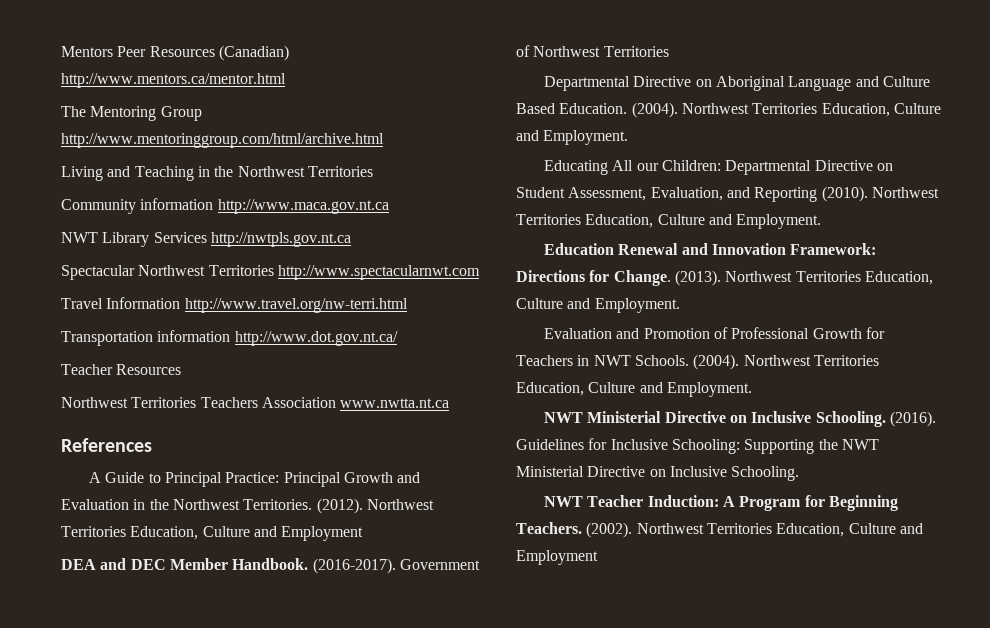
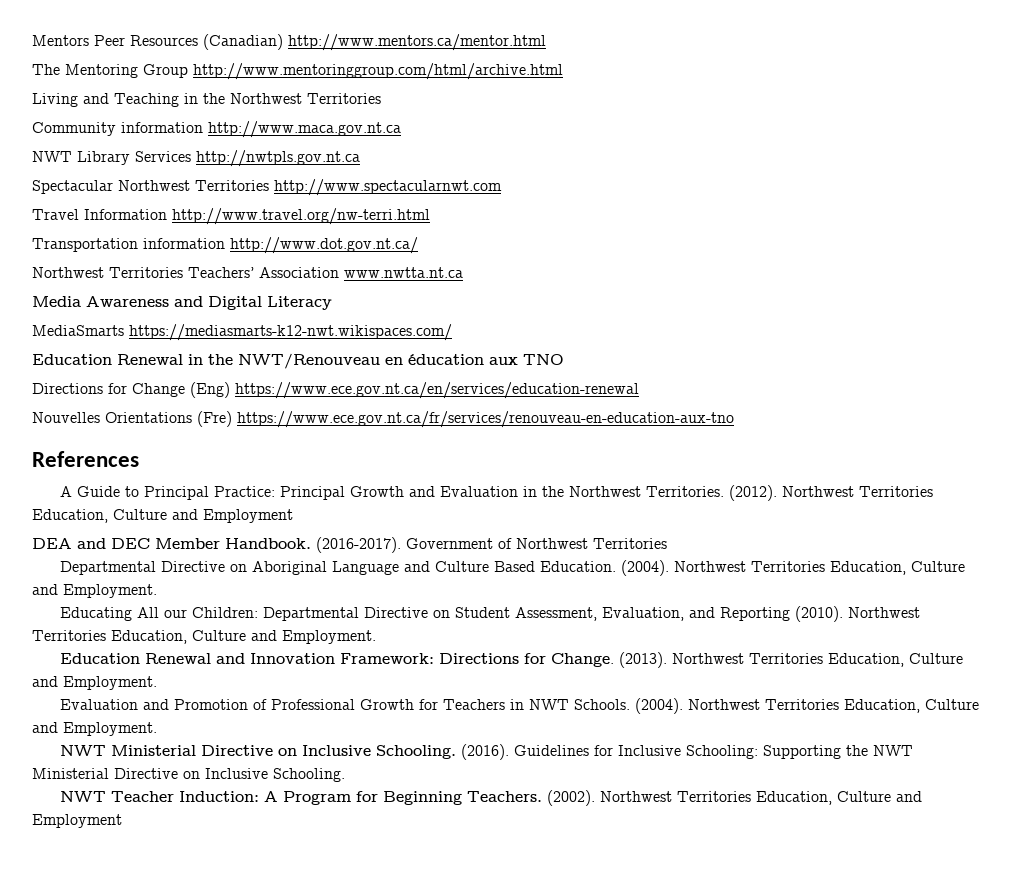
[61,364,182,375] [61,397,258,408] // Teacher Resources // Northwest Territories Teachers -> [32,267,254,278] // Northwest Territories Teachers’
(450, 403) none -> [32,296,332,310] [32,324,452,341] [32,353,564,369] [32,382,639,399] [32,411,734,428] // Media Awareness and Digital Literacy // MediaSmarts https://mediasmarts-k12-nwt.wikispaces.com/ // Education Renewal in the NWT/Renouveau en éducation aux TNO // Directions for Change (Eng) https://www.ece.gov.nt.ca/en/services/education-renewal // Nouvelles Orientations (Fre) https://www.ece.gov.nt.ca/fr/services/renouveau-en-education-aux-tno

